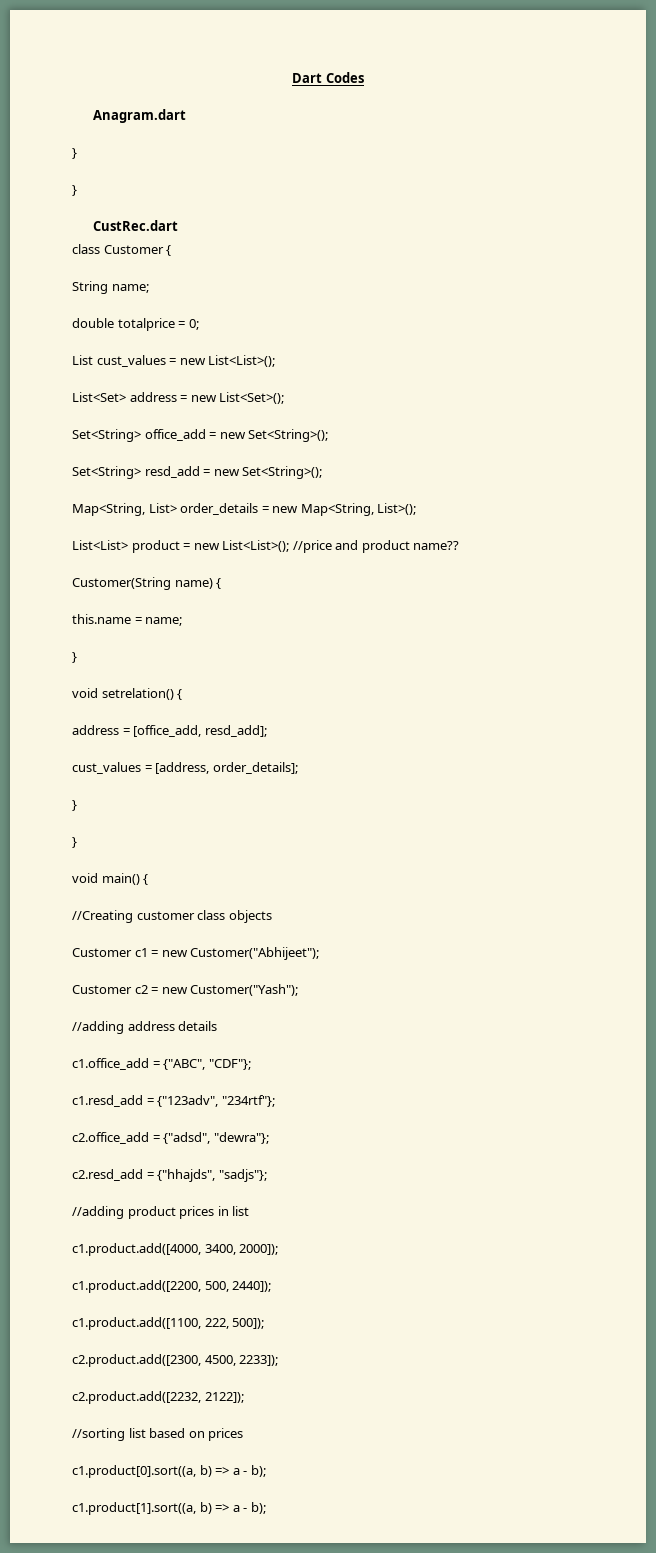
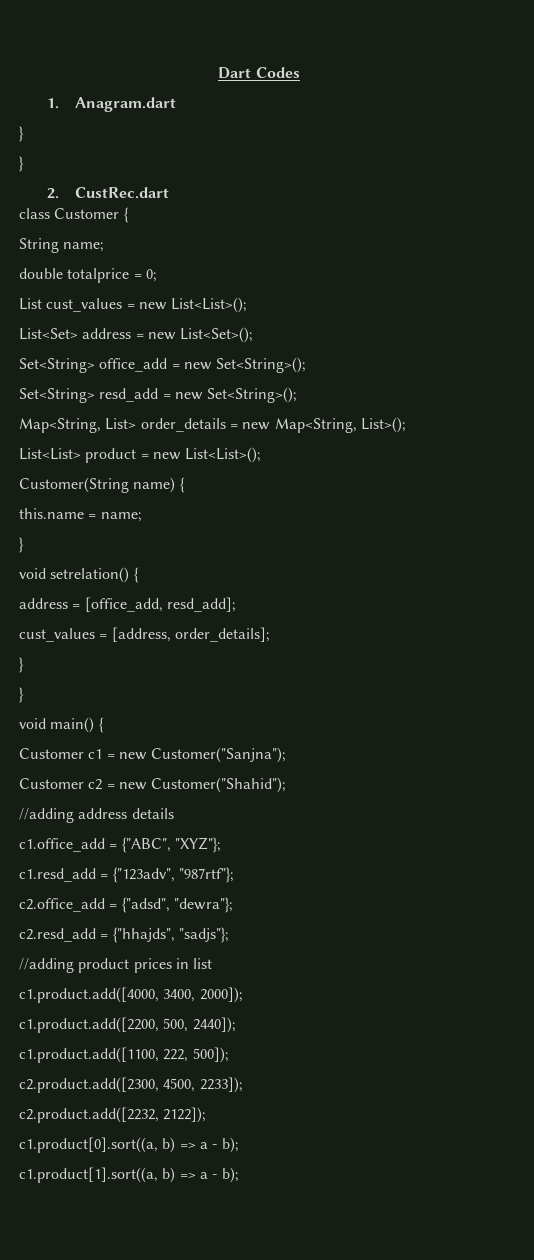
(364, 77) none -> [46,98,59,109] 1.
(77, 190) none -> [46,188,59,199] 2.
[292,540,460,553] //price and product name?? -> (262, 455) none
[72,910,272,923] // //Creating customer class objects -> (104, 725) none
[190,947,320,960] Customer("Abhijeet"); -> [151,747,287,763] Customer("Sanjna");
[190,984,299,996] Customer("Yash"); -> [151,777,287,793] Customer("Shahid");
[208,1059,251,1070] "CDF"}; -> [174,837,221,853] "XYZ"};
[221,1095,275,1107] "234rtf"}; -> [178,867,234,883] "987rtf"};
[72,1428,244,1441] // //sorting list based on prices -> (207, 1115) none

